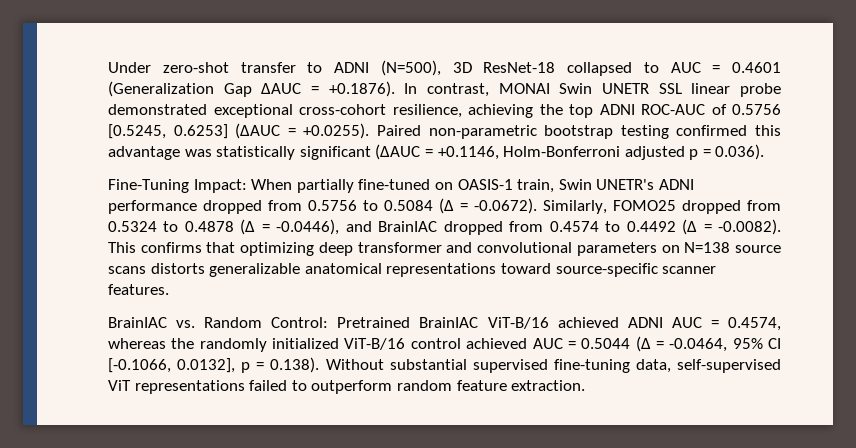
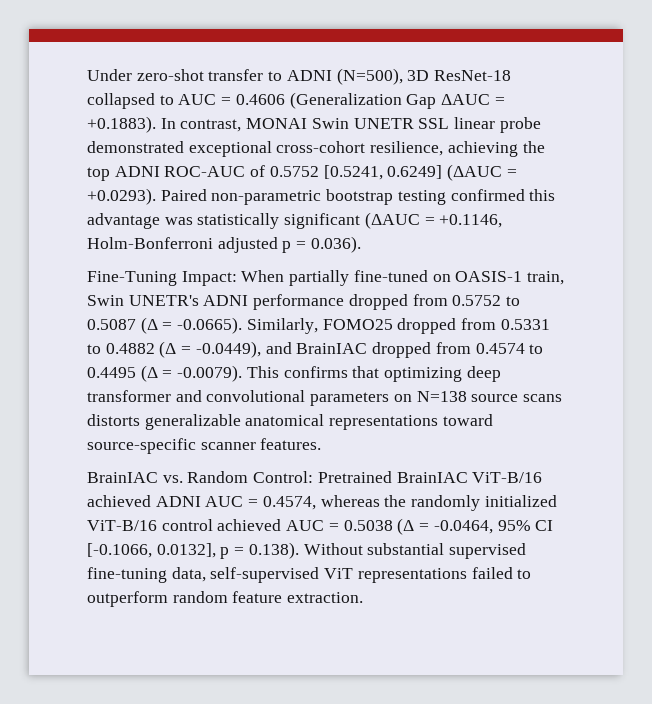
[732,62,781,73] 0.4601 -> [235,94,285,105] 0.4606
[328,81,395,97] +0.1876). -> [87,116,156,133] +0.1883).
[732,104,781,115] [108,123,370,139] 0.5756 [0.5245, 0.6253] (ΔAUC = +0.0255). -> [269,164,517,181] [87,188,156,205] 0.5752 [0.5241, 0.6249] (ΔAUC = +0.0293).
[308,198,537,214] 0.5756 to 0.5084 (Δ = -0.0672). -> [452,295,521,306] [87,317,243,334] 0.5752 to 0.5087 (Δ = -0.0665).
[108,219,340,235] 0.5324 to 0.4878 (Δ = -0.0446), -> [500,319,550,330] [87,341,261,358] 0.5331 to 0.4882 (Δ = -0.0449),
[626,219,781,235] 0.4492 (Δ = -0.0082). -> [87,365,243,382] 0.4495 (Δ = -0.0079).
[581,338,631,349] 0.5044 -> [343,520,393,531] 0.5038

